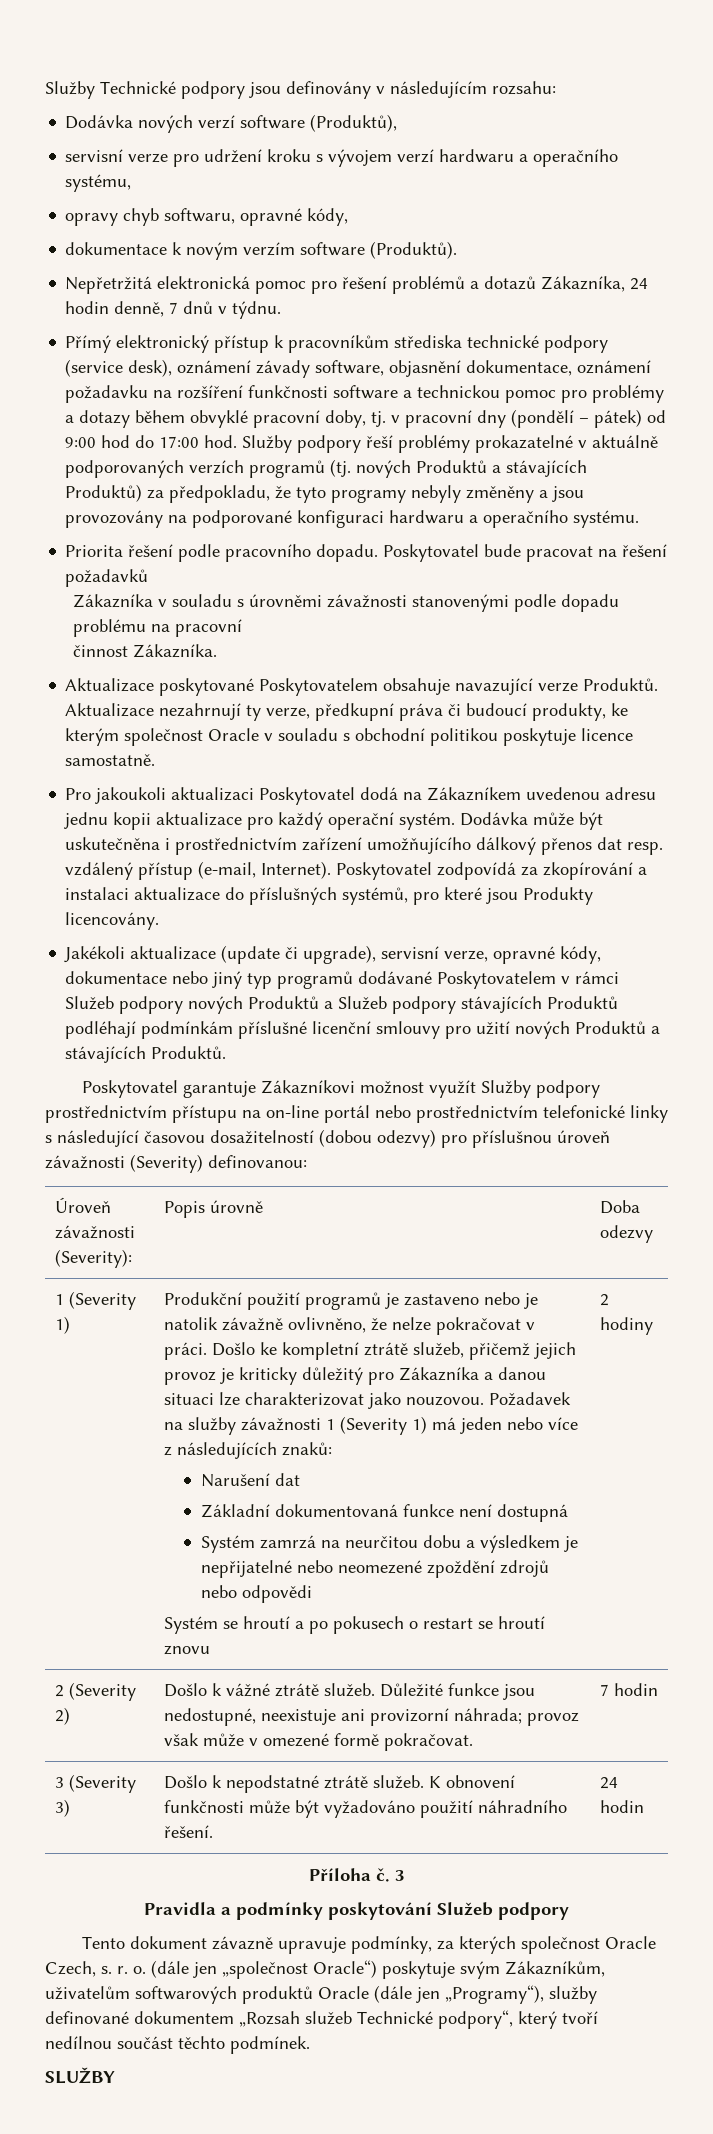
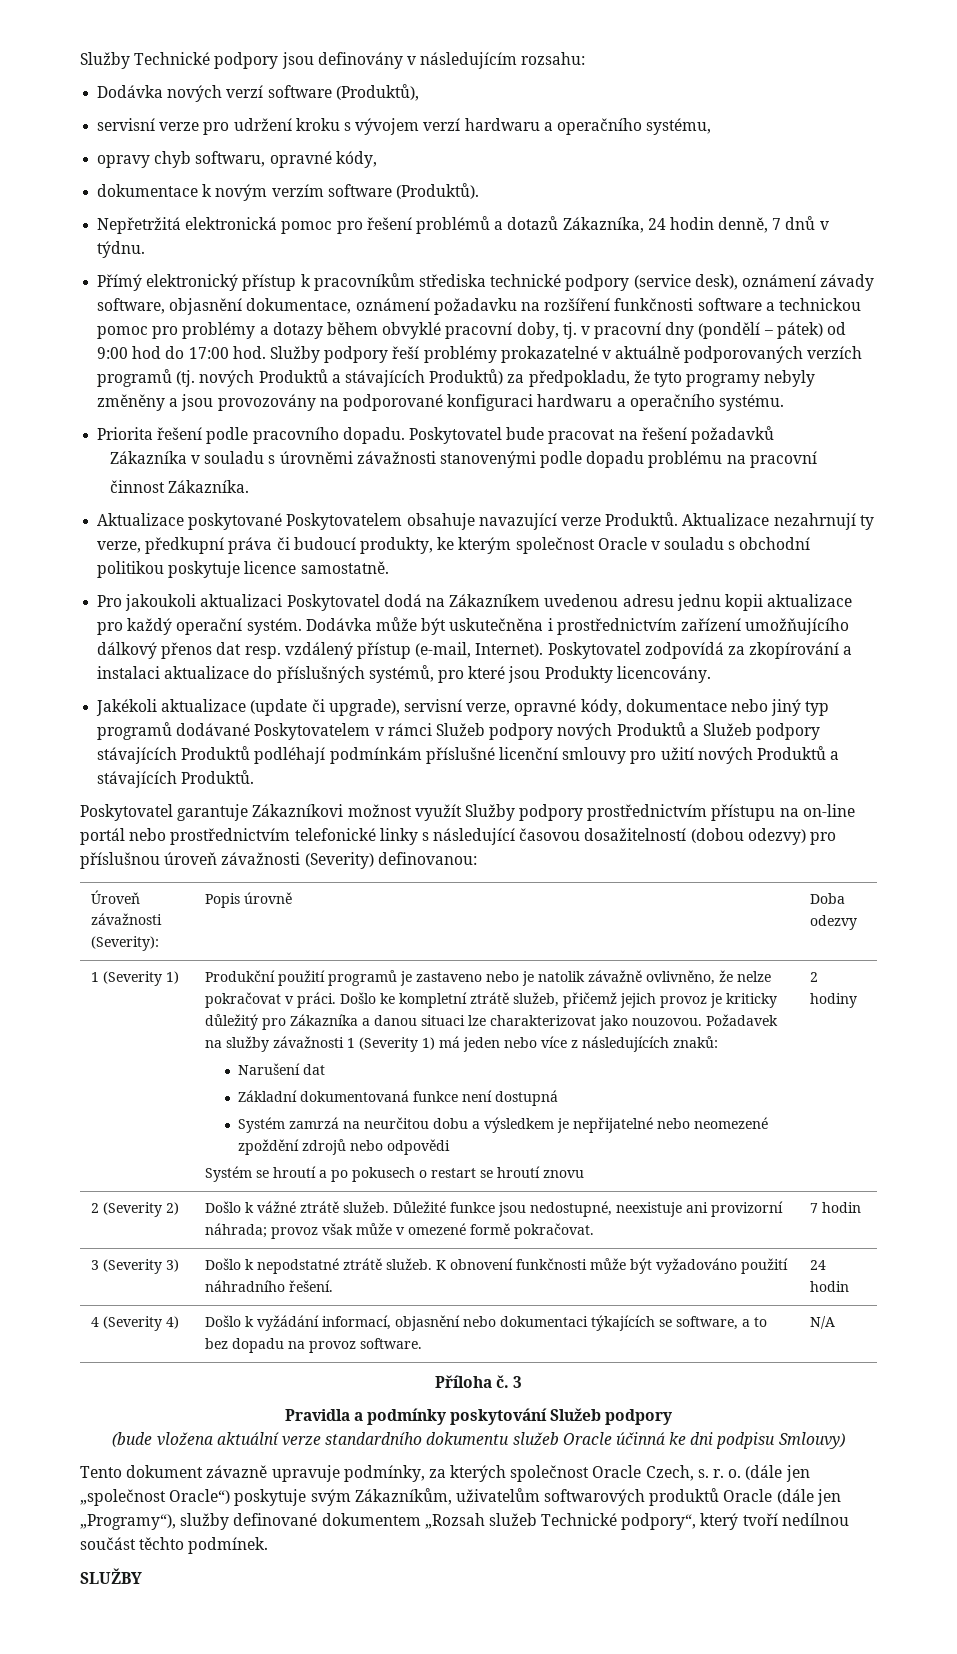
(644, 1806) none -> [90,1316,179,1331] [204,1315,767,1331] [204,1338,422,1353] [809,1316,835,1329] // 4 (Severity 4) | Došlo k vyžádání informací, objasnění nebo dokumentaci týkajících se software, a to bez dopadu na provoz software. | N/A
(569, 1911) none -> [112,1432,845,1449] // (bude vložena aktuální verze standardního dokumentu služeb Oracle účinná ke dni podpisu Smlouvy)

